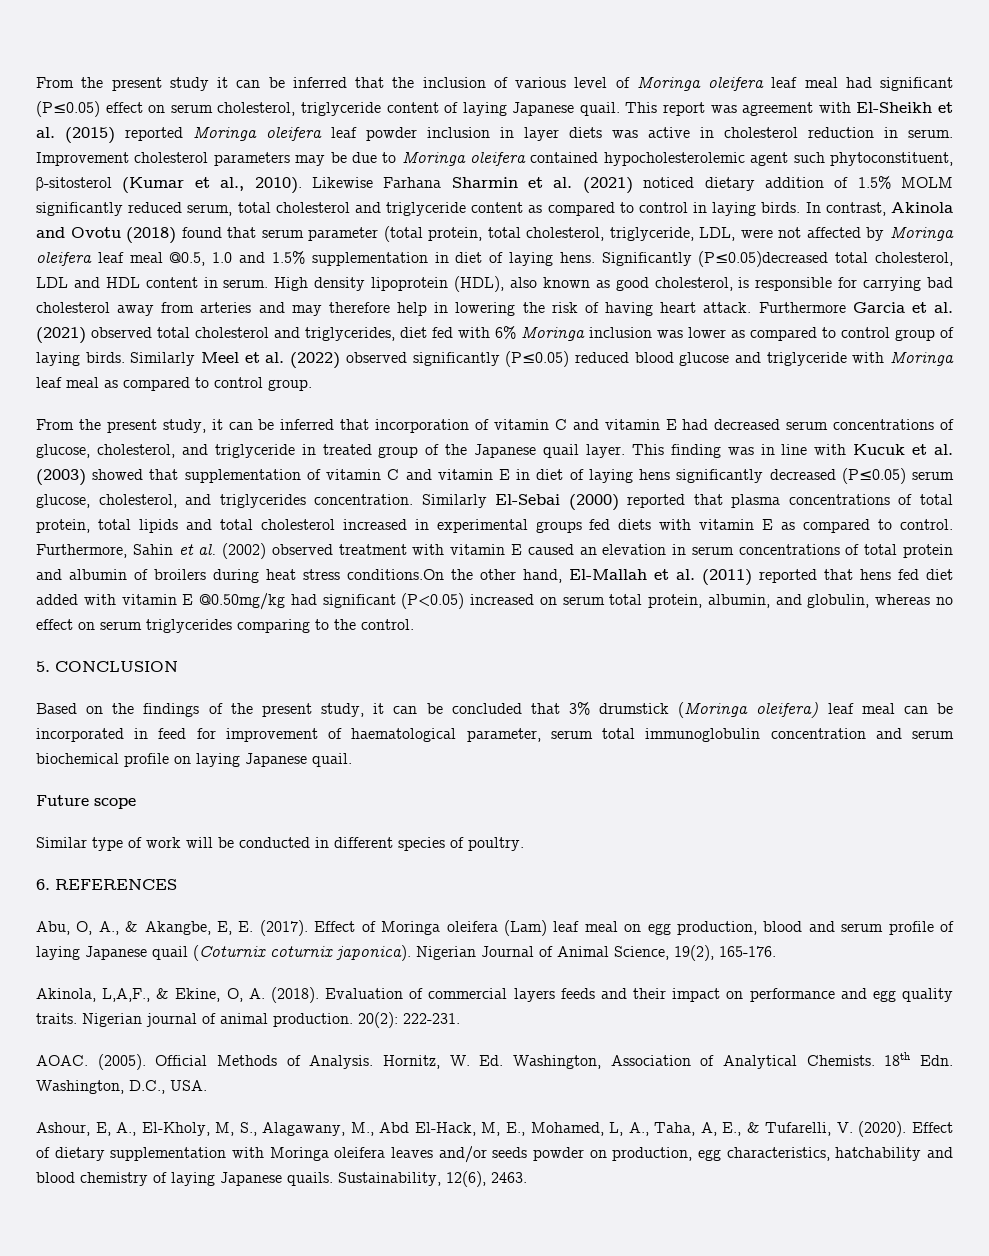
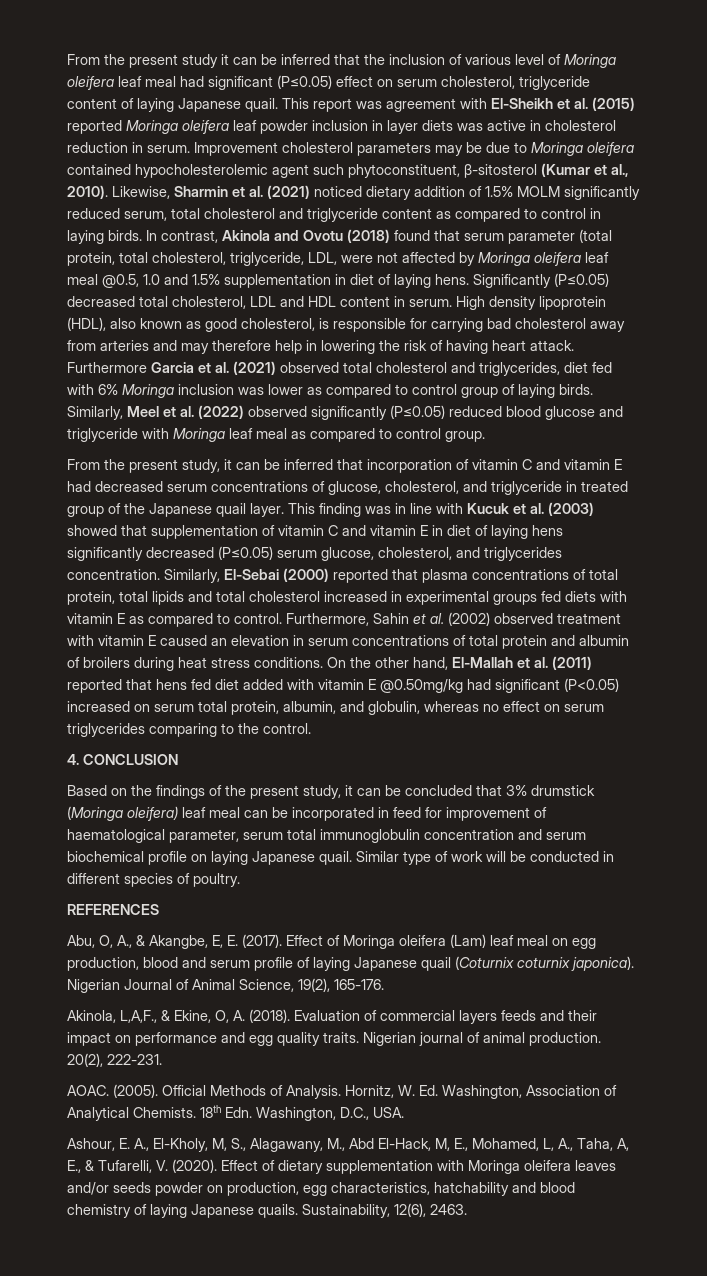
[311,177,442,188] Likewise Farhana -> [112,186,170,199] Likewise,
[698,251,829,267] (P≤0.05)decreased -> [554,273,609,287] [67,296,135,307] (P≤0.05) decreased
[130,352,196,366] Similarly -> [67,406,123,420] Similarly,
[421,494,487,508] Similarly -> [164,569,220,583] Similarly,
[347,569,444,580] conditions.On -> [254,657,346,668] conditions. On
[36,661,50,672] 5. -> [67,754,79,765] 4.
[36,795,136,809] // Future scope // -> (352, 858) none
[36,879,50,890] 6. -> (240, 880) none
[358,1012,398,1028] 20(2): -> [67,1053,103,1067] 20(2),
[95,1122,111,1136] E, -> [119,1138,130,1149] E.

